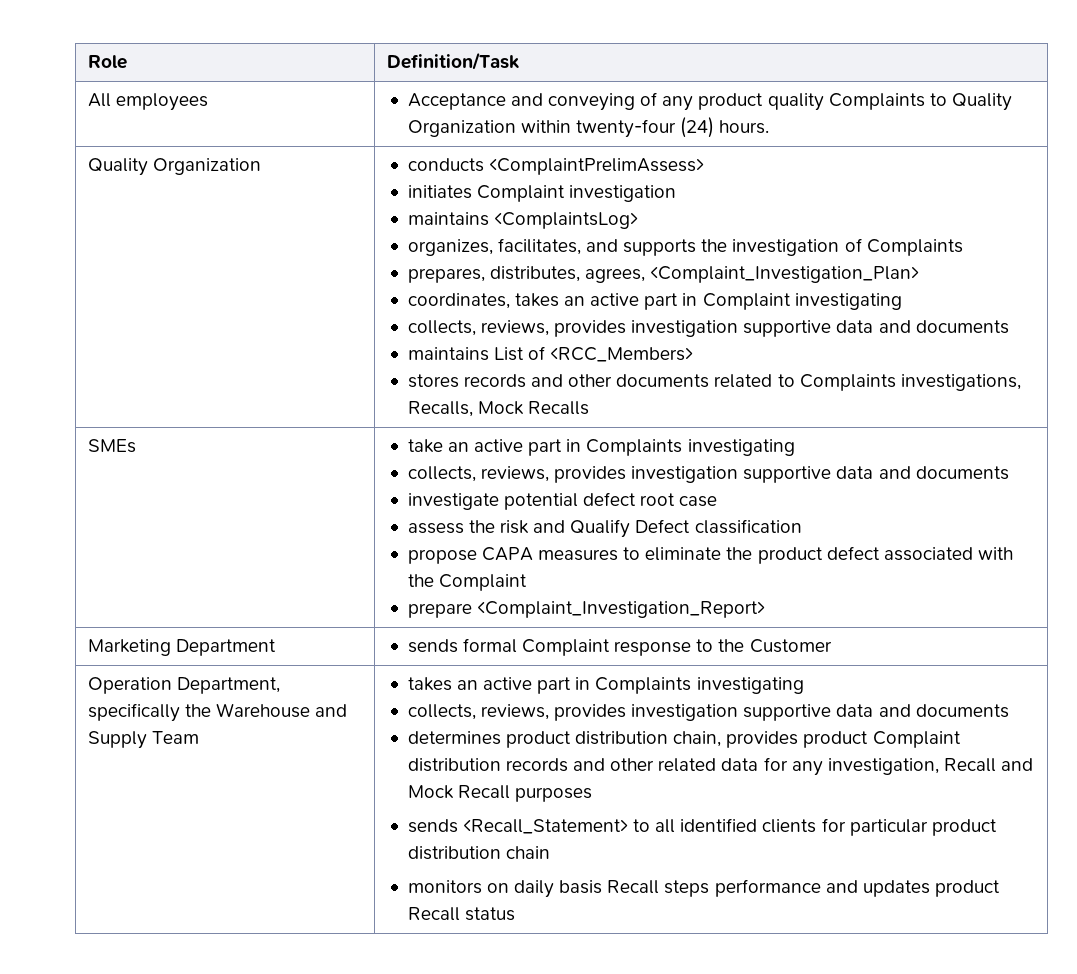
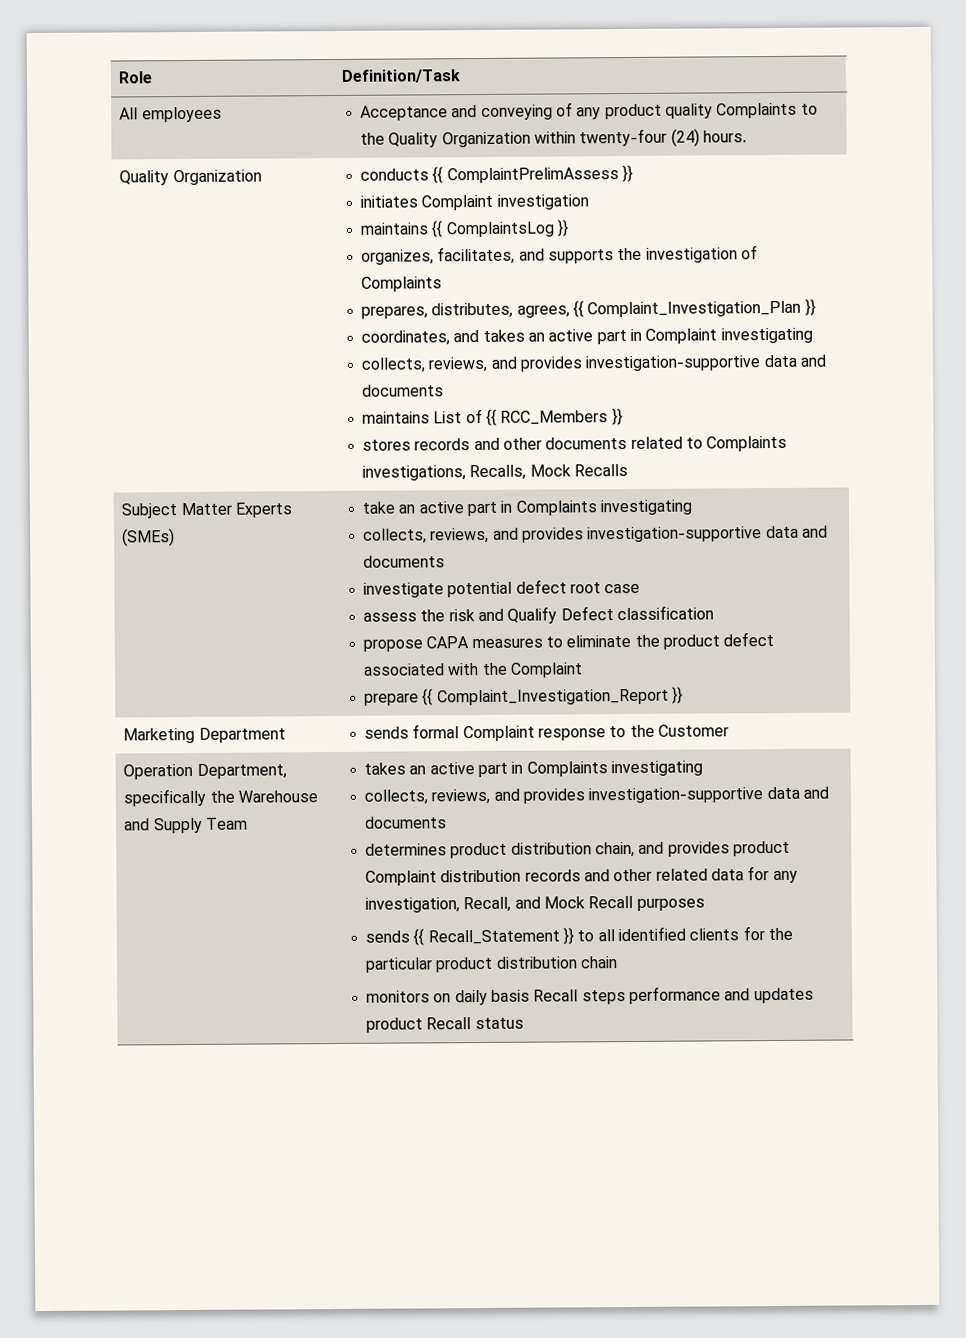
(947, 99) none -> [359,132,385,145] the
[488,158,704,175] <ComplaintPrelimAssess> -> [432,164,633,184] {{ ComplaintPrelimAssess }}
[493,212,638,229] <ComplaintsLog> -> [431,219,569,238] {{ ComplaintsLog }}
[650,266,920,283] <Complaint_Investigation_Plan> -> [572,298,816,318] {{ Complaint_Investigation_Plan }}
(510, 301) none -> [453,330,480,343] and
[554,320,832,337] provides investigation supportive -> [490,355,761,372] and provides investigation-supportive
[550,347,694,362] <RCC_Members> -> [485,408,623,426] {{ RCC_Members }}
[87,439,136,453] SMEs -> [121,502,293,519] [122,528,176,547] Subject Matter Experts (SMEs)
[554,466,832,483] provides investigation supportive -> [492,526,763,543] and provides investigation-supportive
[476,601,765,618] <Complaint_Investigation_Report> -> [422,686,683,706] {{ Complaint_Investigation_Report }}
[554,704,832,721] provides investigation supportive -> [493,787,764,804] and provides investigation-supportive
(722, 739) none -> [638,841,665,854] and
[943,758,996,772] Recall -> [463,896,512,913] Recall,
[462,819,628,834] <Recall_Statement> -> [413,927,574,946] {{ Recall_Statement }}
(846, 825) none -> [767,927,793,941] the

